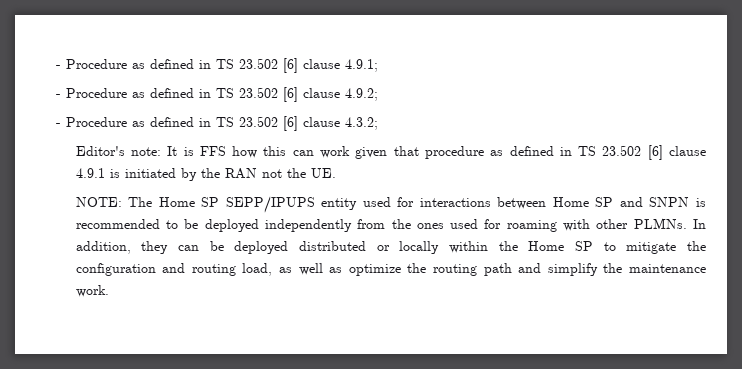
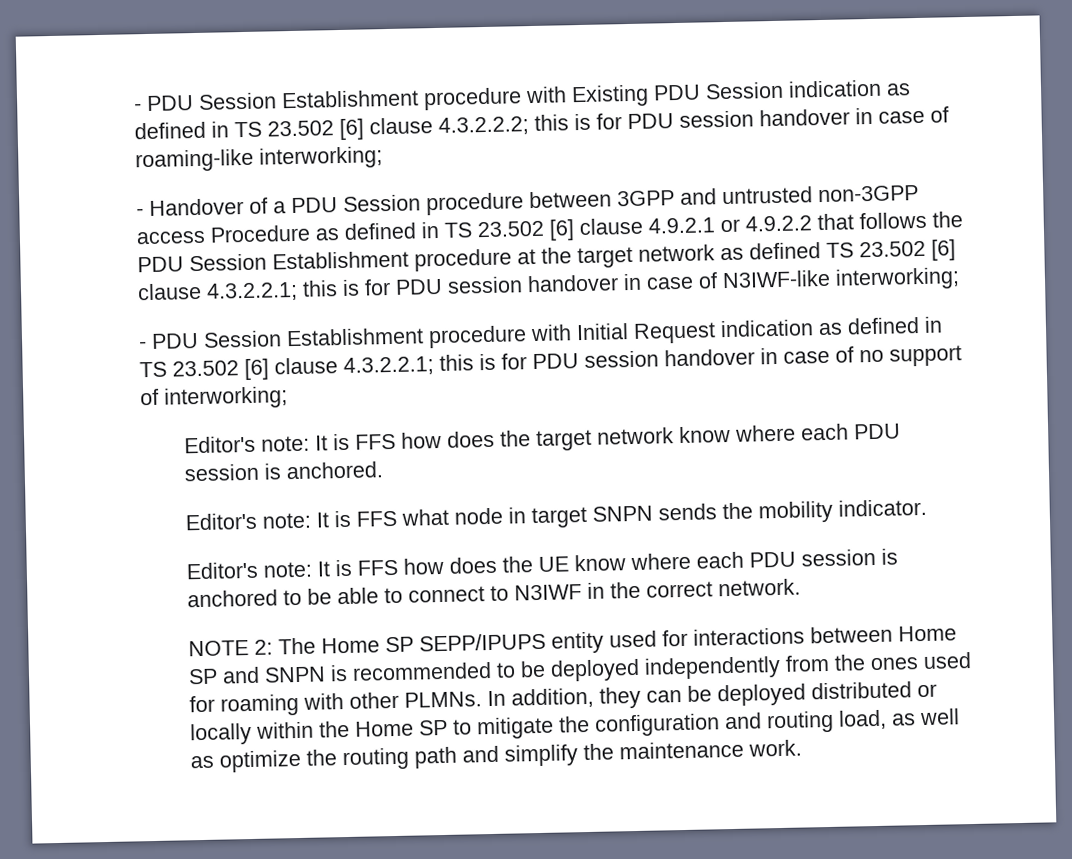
[55,58,378,73] [55,87,378,102] [55,116,378,131] [75,145,706,160] [75,168,336,181] [75,197,122,207] - Procedure as defined in TS 23.502 [6] clause 4.9.1; // - Procedure as defined in TS 23.502 [6] clause 4.9.2; // - Procedure as defined in TS 23.502 [6] clause 4.3.2; // Editor's note: It is FFS how this can work given that procedure as defined in TS 23.502 [6] clause 4.9.1 is initiated by the RAN not the UE. // NOTE: -> [133,79,911,112] [133,106,949,141] [134,146,383,173] [135,185,919,217] [135,211,963,245] [136,239,956,273] [136,267,960,302] [138,316,943,350] [138,345,962,381] [139,386,288,410] [183,423,901,454] [183,461,383,482] [184,498,927,531] [185,548,898,580] [186,578,801,608] [187,639,273,657] - PDU Session Establishment procedure with Existing PDU Session indication as defined in TS 23.502 [6] clause 4.3.2.2.2; this is for PDU session handover in case of roaming-like interworking; // - Handover of a PDU Session procedure between 3GPP and untrusted non-3GPP access Procedure as defined in TS 23.502 [6] clause 4.9.2.1 or 4.9.2.2 that follows the PDU Session Establishment procedure at the target network as defined TS 23.502 [6] clause 4.3.2.2.1; this is for PDU session handover in case of N3IWF-like interworking; // - PDU Session Establishment procedure with Initial Request indication as defined in TS 23.502 [6] clause 4.3.2.2.1; this is for PDU session handover in case of no support of interworking; // Editor's note: It is FFS how does the target network know where each PDU session is anchored. // Editor's note: It is FFS what node in target SNPN sends the mobility indicator. // Editor's note: It is FFS how does the UE know where each PDU session is anchored to be able to connect to N3IWF in the correct network. // NOTE 2:

